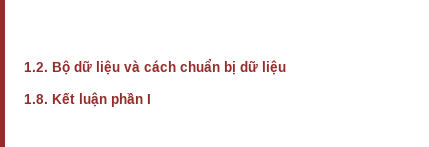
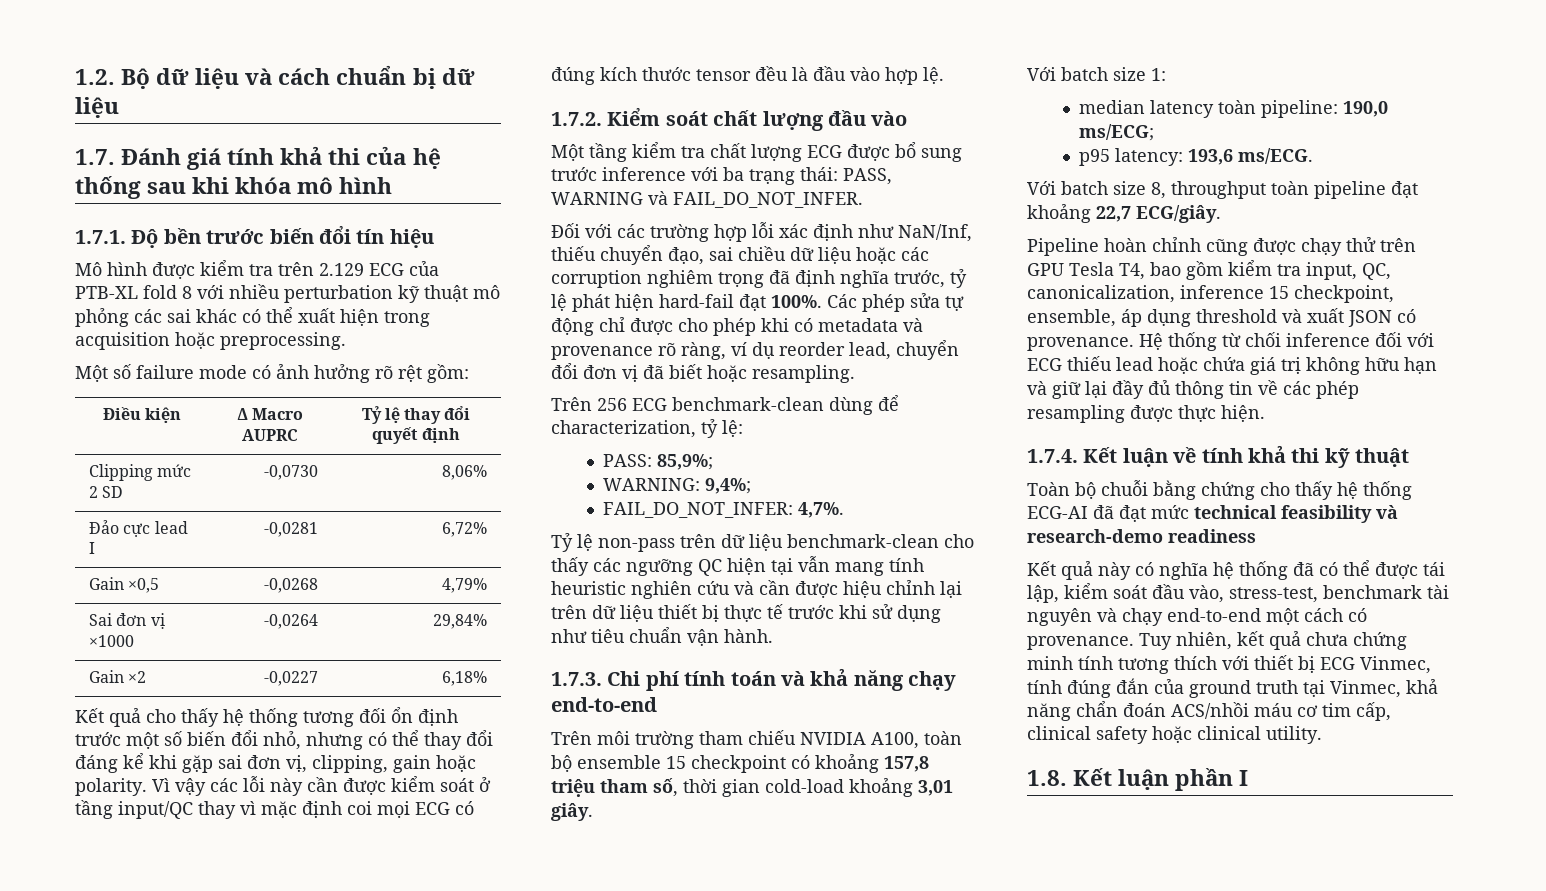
(286, 67) none -> [75,146,441,170] [75,176,393,199] [75,225,434,248] [75,260,439,279] [75,284,500,303] [75,307,430,327] [75,332,346,350] [75,364,469,383] [102,407,182,423] [236,408,304,420] [242,429,298,441] [361,406,471,424] [372,427,460,444] [88,464,192,481] [88,486,124,498] [264,465,319,480] [442,465,488,480] [88,520,188,537] [88,542,95,554] [264,522,319,537] [442,522,488,537] [88,577,160,593] [264,578,319,593] [442,578,488,593] [88,613,165,629] [88,635,134,647] [264,614,319,629] [433,614,488,629] [88,670,147,683] [264,671,319,686] [442,671,488,686] [75,707,458,727] [75,730,493,750] [75,753,476,773] [75,776,491,796] [75,800,474,819] [551,66,944,85] [551,107,908,131] [551,142,962,162] [551,167,892,185] [551,191,863,208] [551,222,972,242] [551,245,929,265] [551,269,967,288] [551,293,964,312] [551,317,923,336] [551,340,959,360] [551,363,855,383] [551,395,899,415] [551,419,743,438] [603,454,714,470] [603,478,752,494] [603,502,845,518] [551,533,974,552] [551,556,924,576] [551,580,962,599] [551,604,941,623] [551,627,773,646] [551,668,957,691] [551,697,657,712] [551,730,962,749] [551,754,929,773] [551,778,953,797] [551,803,593,821] [1027,67,1166,81] [1079,100,1389,118] [1079,124,1155,141] [1079,148,1314,166] [1027,181,1418,199] [1027,204,1221,223] [1027,237,1416,256] [1027,260,1391,280] [1027,285,1394,303] [1027,308,1416,327] [1027,332,1434,351] [1027,356,1437,375] [1027,380,1359,399] [1027,405,1265,423] [1027,445,1410,468] [1027,480,1412,500] [1027,505,1398,523] [1027,529,1256,543] [1027,560,1445,580] [1027,583,1449,603] [1027,608,1367,626] [1027,631,1407,650] [1027,655,1431,674] [1027,678,1438,698] [1027,701,1391,721] [1027,726,1322,744] // 1.7. Đánh giá tính khả thi của hệ thống sau khi khóa mô hình // 1.7.1. Độ bền trước biến đổi tín hiệu // Mô hình được kiểm tra trên 2.129 ECG của PTB-XL fold 8 với nhiều perturbation kỹ thuật mô phỏng các sai khác có thể xuất hiện trong acquisition hoặc preprocessing. // Một số failure mode có ảnh hưởng rõ rệt gồm: // Điều kiện | Δ Macro AUPRC | Tỷ lệ thay đổi quyết định // Clipping mức 2 SD | -0,0730 | 8,06% // Đảo cực lead I | -0,0281 | 6,72% // Gain ×0,5 | -0,0268 | 4,79% // Sai đơn vị ×1000 | -0,0264 | 29,84% // Gain ×2 | -0,0227 | 6,18% // Kết quả cho thấy hệ thống tương đối ổn định trước một số biến đổi nhỏ, nhưng có thể thay đổi đáng kể khi gặp sai đơn vị, clipping, gain hoặc polarity. Vì vậy các lỗi này cần được kiểm soát ở tầng input/QC thay vì mặc định coi mọi ECG có đúng kích thước tensor đều là đầu vào hợp lệ. // 1.7.2. Kiểm soát chất lượng đầu vào // Một tầng kiểm tra chất lượng ECG được bổ sung trước inference với ba trạng thái: PASS, WARNING và FAIL_DO_NOT_INFER. // Đối với các trường hợp lỗi xác định như NaN/Inf, thiếu chuyển đạo, sai chiều dữ liệu hoặc các corruption nghiêm trọng đã định nghĩa trước, tỷ lệ phát hiện hard-fail đạt 100%. Các phép sửa tự động chỉ được cho phép khi có metadata và provenance rõ ràng, ví dụ reorder lead, chuyển đổi đơn vị đã biết hoặc resampling. // Trên 256 ECG benchmark-clean dùng để characterization, tỷ lệ: // PASS: 85,9%; // WARNING: 9,4%; // FAIL_DO_NOT_INFER: 4,7%. // Tỷ lệ non-pass trên dữ liệu benchmark-clean cho thấy các ngưỡng QC hiện tại vẫn mang tính heuristic nghiên cứu và cần được hiệu chỉnh lại trên dữ liệu thiết bị thực tế trước khi sử dụng như tiêu chuẩn vận hành. // 1.7.3. Chi phí tính toán và khả năng chạy end-to-end // Trên môi trường tham chiếu NVIDIA A100, toàn bộ ensemble 15 checkpoint có khoảng 157,8 triệu tham số, thời gian cold-load khoảng 3,01 giây. // Với batch size 1: // median latency toàn pipeline: 190,0 ms/ECG; // p95 latency: 193,6 ms/ECG. // Với batch size 8, throughput toàn pipeline đạt khoảng 22,7 ECG/giây. // Pipeline hoàn chỉnh cũng được chạy thử trên GPU Tesla T4, bao gồm kiểm tra input, QC, canonicalization, inference 15 checkpoint, ensemble, áp dụng threshold và xuất JSON có provenance. Hệ thống từ chối inference đối với ECG thiếu lead hoặc chứa giá trị không hữu hạn và giữ lại đầy đủ thông tin về các phép resampling được thực hiện. // 1.7.4. Kết luận về tính khả thi kỹ thuật // Toàn bộ chuỗi bằng chứng cho thấy hệ thống ECG-AI đã đạt mức technical feasibility và research-demo readiness // Kết quả này có nghĩa hệ thống đã có thể được tái lập, kiểm soát đầu vào, stress-test, benchmark tài nguyên và chạy end-to-end một cách có provenance. Tuy nhiên, kết quả chưa chứng minh tính tương thích với thiết bị ECG Vinmec, tính đúng đắn của ground truth tại Vinmec, khả năng chẩn đoán ACS/nhồi máu cơ tim cấp, clinical safety hoặc clinical utility.

